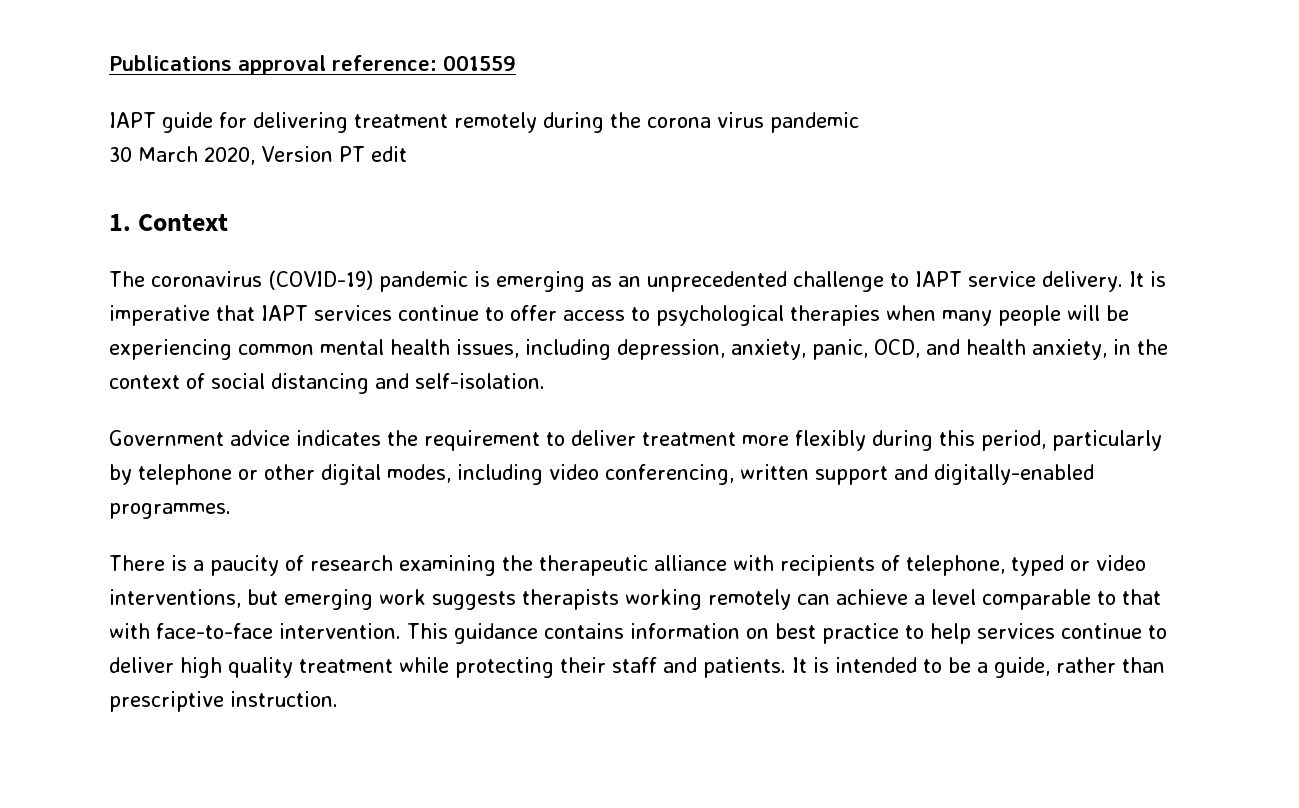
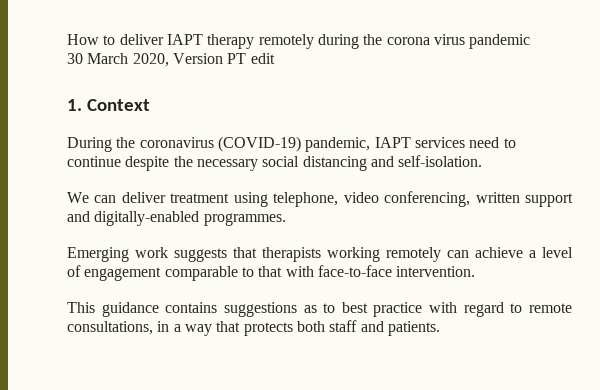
[109,55,516,75] [109,112,448,133] Publications approval reference: 001559 // IAPT guide for delivering treatment -> [67,34,255,49] How to deliver IAPT therapy
[109,270,1166,292] [109,305,1129,326] [109,339,1168,360] [109,373,545,394] [109,430,1162,451] [109,464,543,485] The coronavirus (COVID-19) pandemic is emerging as an unprecedented challenge to IAPT service delivery. It is imperative that IAPT services continue to offer access to psychological therapies when many people will be experiencing common mental health issues, including depression, anxiety, panic, OCD, and health anxiety, in the context of social distancing and self-isolation. // Government advice indicates the requirement to deliver treatment more flexibly during this period, particularly by telephone or other digital modes, including -> [67,136,516,152] [67,155,483,171] [67,192,339,207] During the coronavirus (COVID-19) pandemic, IAPT services need to continue despite the necessary social distancing and self-isolation. // We can deliver treatment using telephone,
[109,555,1146,576] [109,589,373,610] There is a paucity of research examining the therapeutic alliance with recipients of telephone, typed or video interventions, but emerging -> [67,247,129,262] Emerging
(516, 600) none -> [233,247,257,258] that
(976, 597) none -> [67,265,162,281] of engagement
(401, 631) none -> (476, 271) //
[630,623,1167,644] [109,657,1165,678] [109,691,338,712] information on best practice to help services continue to deliver high quality treatment while protecting their staff and patients. It is intended to be a guide, rather than prescriptive instruction. -> [223,302,572,317] [67,320,440,336] suggestions as to best practice with regard to remote consultations, in a way that protects both staff and patients.

